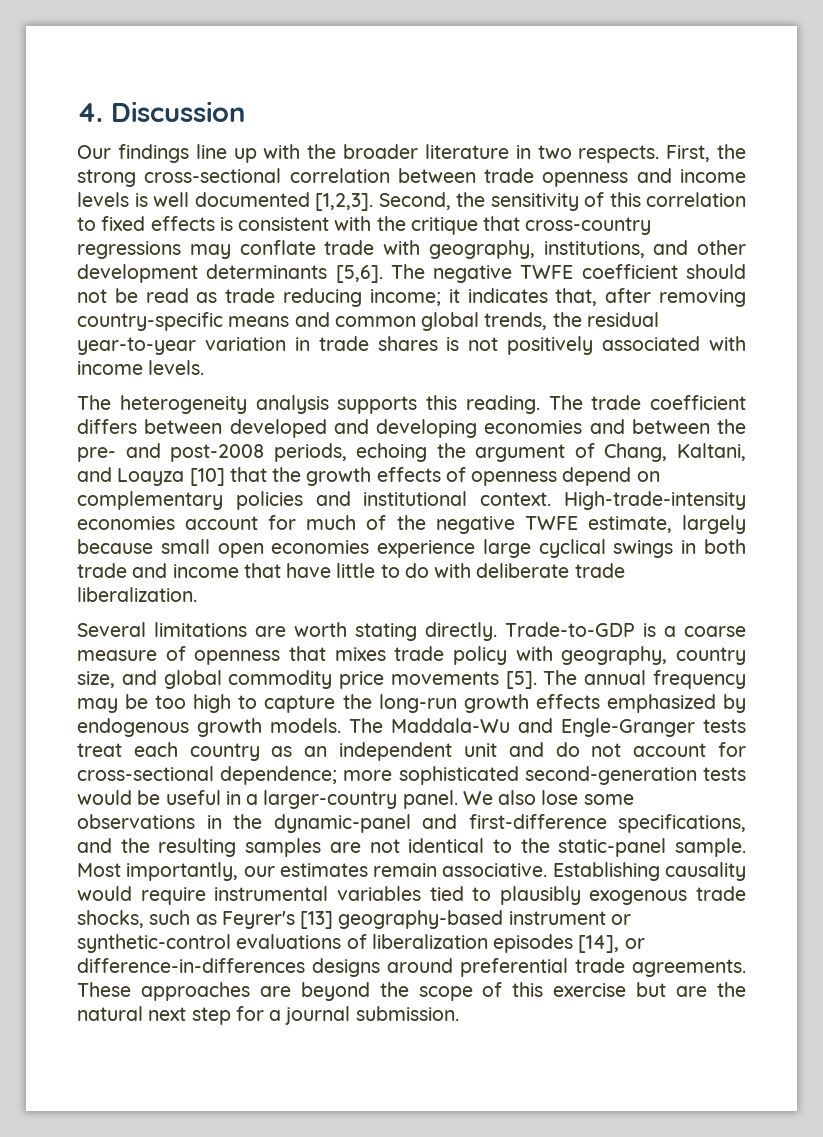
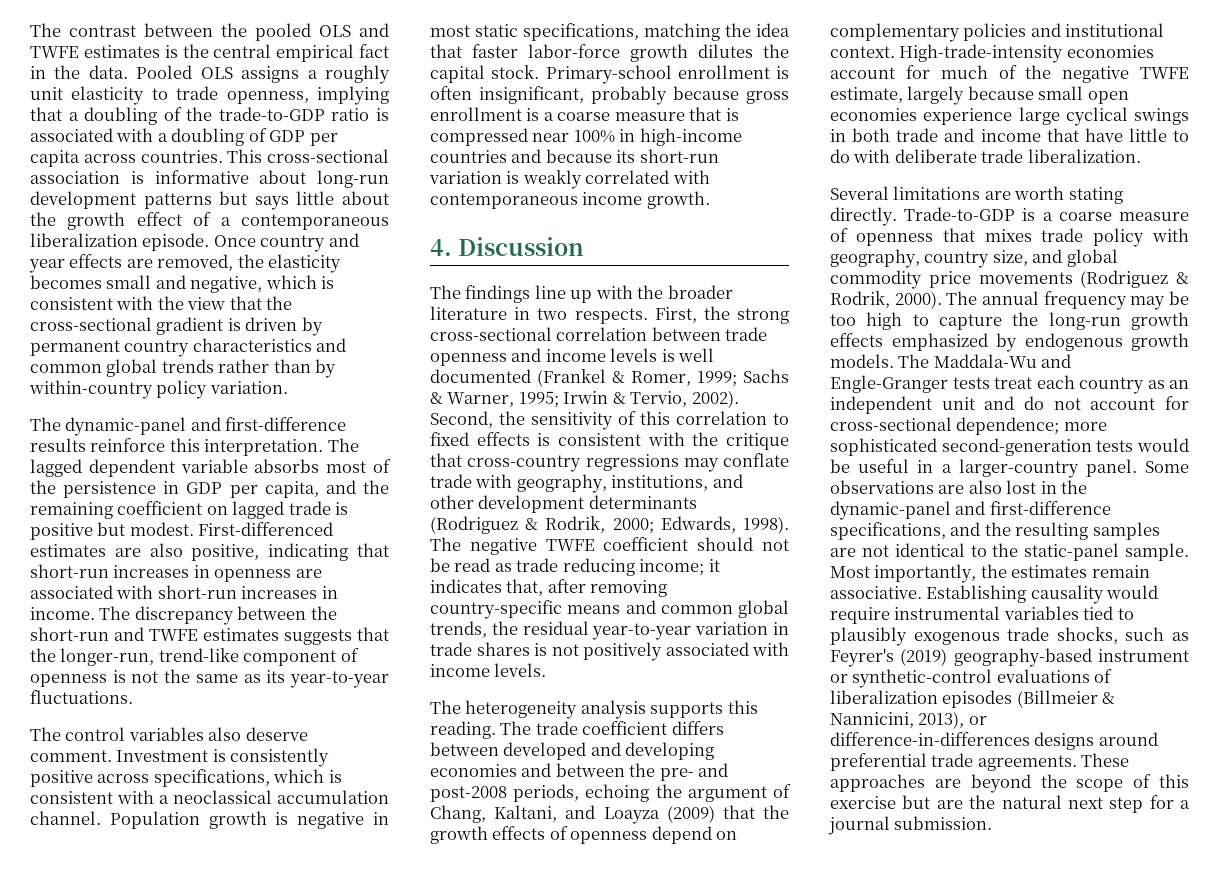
(77, 112) none -> [30,23,389,41] [30,44,389,62] [30,65,390,84] [30,86,389,105] [30,107,389,125] [30,128,338,146] [30,149,389,167] [30,170,389,188] [30,191,390,210] [30,212,389,230] [30,233,359,252] [29,254,342,273] [30,275,335,293] [30,296,293,310] [30,317,323,336] [30,338,347,357] [30,359,337,378] [29,380,288,399] [30,417,347,436] [30,438,359,456] [30,459,392,477] [30,480,389,498] [30,501,349,519] [30,522,334,540] [30,543,390,561] [30,564,322,582] [30,585,338,599] [30,606,337,625] [30,627,389,645] [30,648,359,666] [30,669,389,688] [30,690,133,704] [30,727,308,741] [30,748,330,767] [30,769,342,787] [30,790,389,804] [30,811,390,829] [430,23,790,41] [430,44,789,62] [430,65,789,84] [430,86,789,105] [430,107,739,121] [430,128,742,146] [430,149,719,163] [429,170,710,189] [430,191,710,209] The contrast between the pooled OLS and TWFE estimates is the central empirical fact in the data. Pooled OLS assigns a roughly unit elasticity to trade openness, implying that a doubling of the trade-to-GDP ratio is associated with a doubling of GDP per capita across countries. This cross-sectional association is informative about long-run development patterns but says little about the growth effect of a contemporaneous liberalization episode. Once country and year effects are removed, the elasticity becomes small and negative, which is consistent with the view that the cross-sectional gradient is driven by permanent country characteristics and common global trends rather than by within-country policy variation. // The dynamic-panel and first-difference results reinforce this interpretation. The lagged dependent variable absorbs most of the persistence in GDP per capita, and the remaining coefficient on lagged trade is positive but modest. First-differenced estimates are also positive, indicating that short-run increases in openness are associated with short-run increases in income. The discrepancy between the short-run and TWFE estimates suggests that the longer-run, trend-like component of openness is not the same as its year-to-year fluctuations. // The control variables also deserve comment. Investment is consistently positive across specifications, which is consistent with a neoclassical accumulation channel. Population growth is negative in most static specifications, matching the idea that faster labor-force growth dilutes the capital stock. Primary-school enrollment is often insignificant, probably because gross enrollment is a coarse measure that is compressed near 100% in high-income countries and because its short-run variation is weakly correlated with contemporaneous income growth. //
[77,145,111,159] Our -> [430,285,461,299] The
[315,193,373,211] [1,2,3]. -> [537,369,789,387] [430,390,739,408] (Frankel & Romer, 1999; Sachs & Warner, 1995; Irwin & Tervio, 2002).
[335,265,383,283] [5,6]. -> [430,516,789,534] (Rodriguez & Rodrik, 2000; Edwards, 1998).
[189,468,225,486] [10] -> [666,805,715,823] (2009)
[505,671,537,689] [5]. -> [1080,270,1189,288] [830,291,942,309] (Rodriguez & Rodrik, 2000).
[462,790,634,805] [77,814,195,829] We also lose some observations -> [1145,461,1189,473] [830,480,1037,494] Some observations are also lost
[243,866,275,877] our -> [980,564,1007,578] the
[300,911,334,929] [13] -> [900,648,948,666] (2019)
[578,935,620,953] [14], -> [1016,690,1116,708] [830,711,965,729] (Billmeier & Nannicini, 2013),

